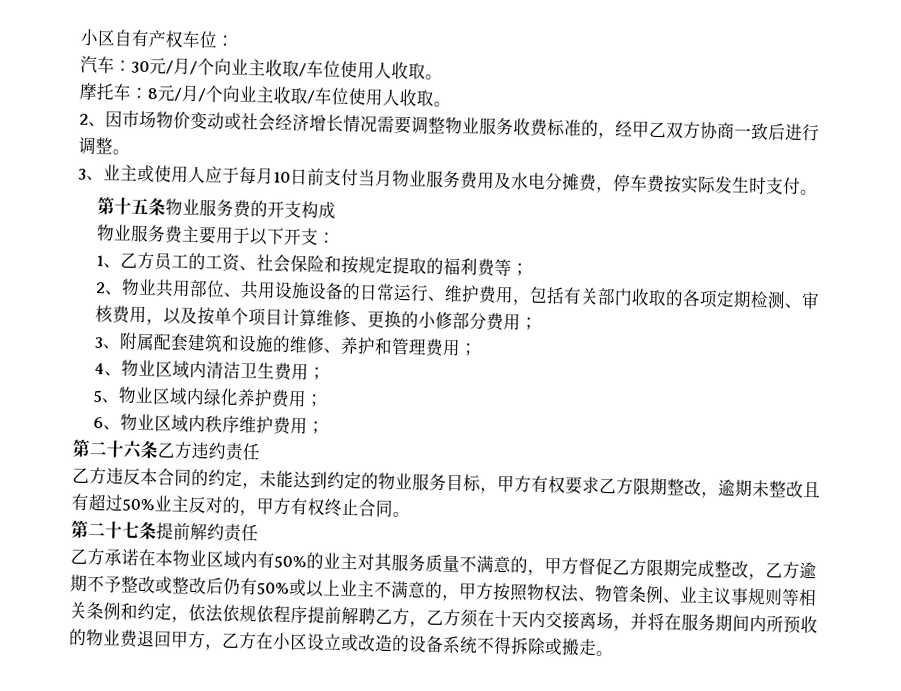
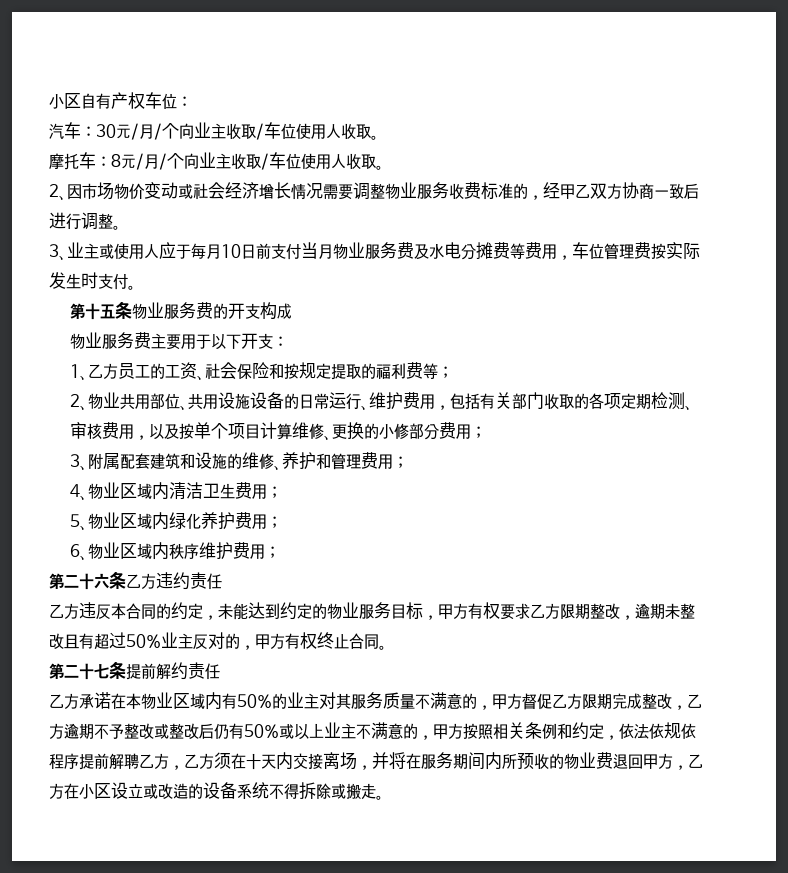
[477,171,495,189] 用 -> (414, 250) none
[596,174,648,194] ，停车 -> [510,242,634,260] 等费用，车位管理
[527,583,800,606] 物权法、物管条例、业主议事规则等 -> (493, 732) none

